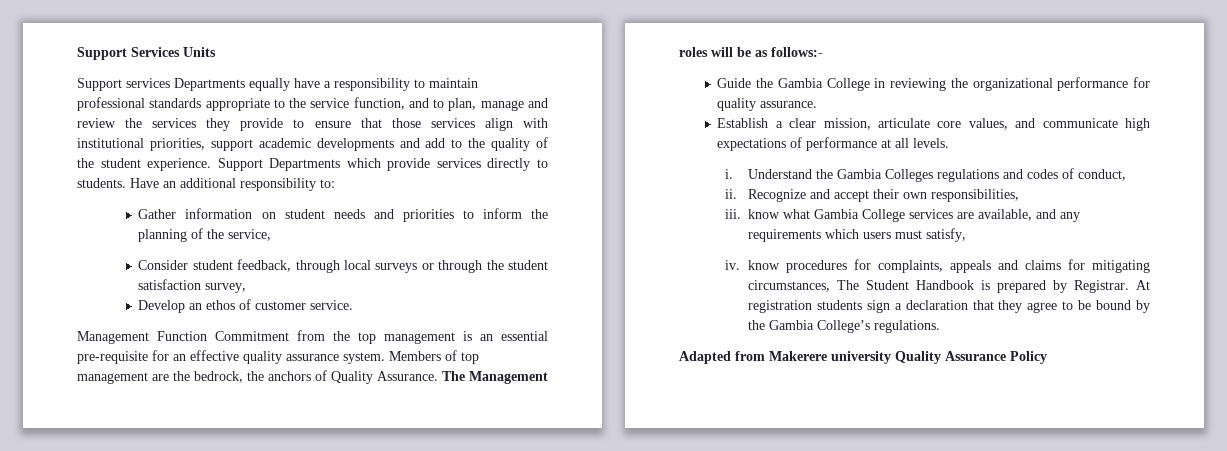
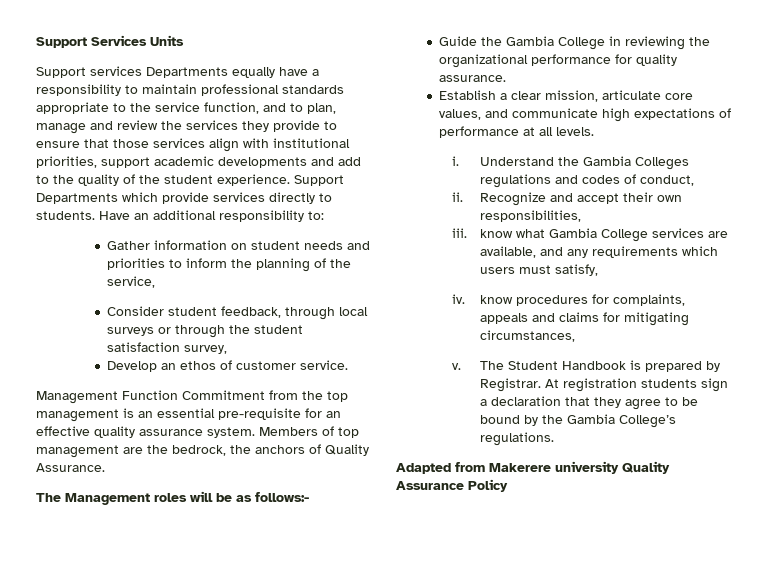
(438, 376) none -> (105, 467) //
(831, 286) none -> [451,363,461,370] // v.

